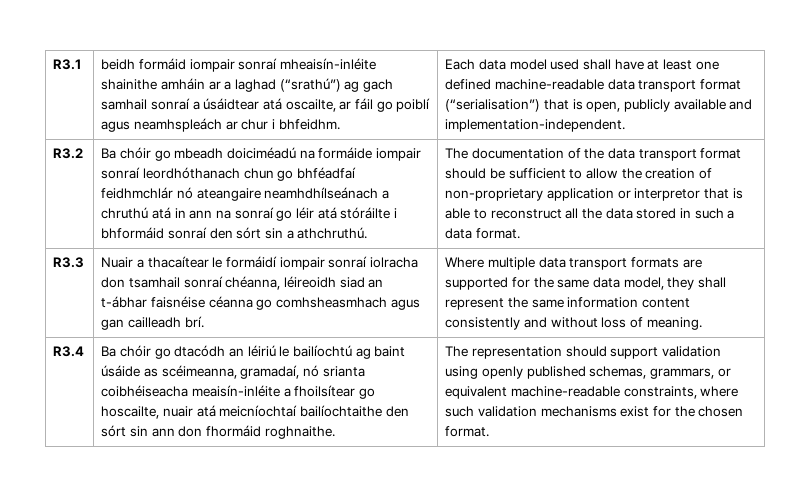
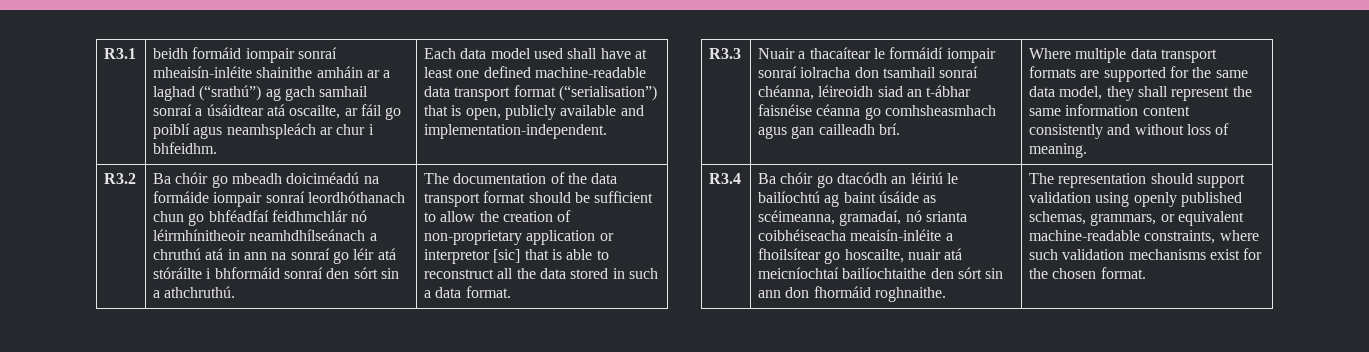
[196,188,261,201] ateangaire -> [153,229,247,241] léirmhínitheoir
(701, 194) none -> [493,249,521,263] [sic]

